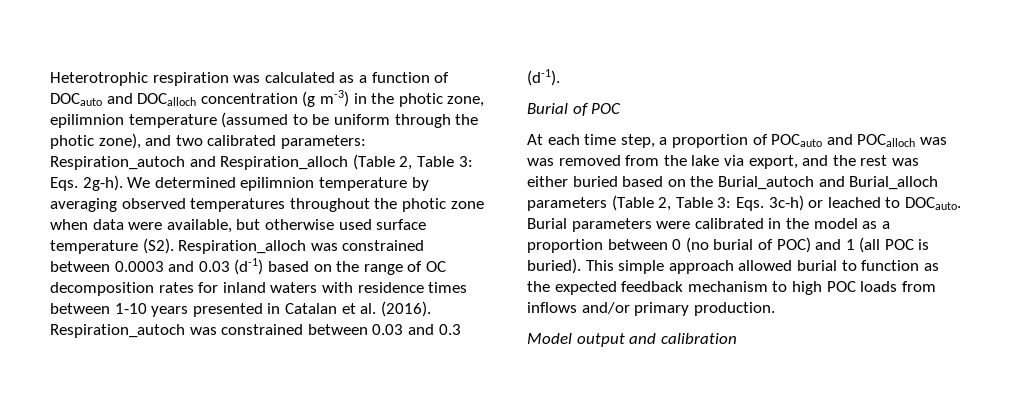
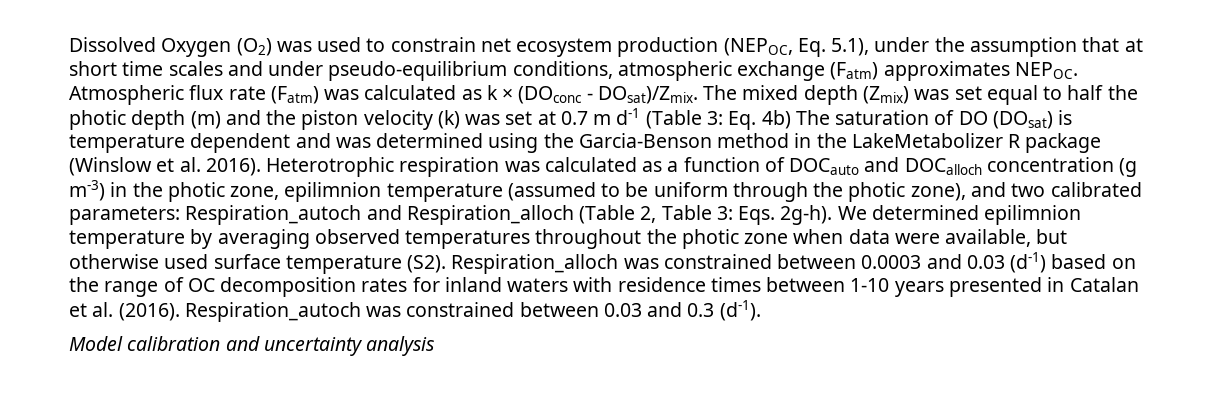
(50, 79) none -> [69,37,1143,57] [69,61,1078,81] [69,85,1138,105] [69,108,1073,130] [69,133,1102,153] [69,157,261,176] Dissolved Oxygen (O2) was used to constrain net ecosystem production (NEPOC, Eq. 5.1), under the assumption that at short time scales and under pseudo-equilibrium conditions, atmospheric exchange (Fatm) approximates NEPOC. Atmospheric flux rate (Fatm) was calculated as k × (DOconc - DOsat)/Zmix. The mixed depth (Zmix) was set equal to half the photic depth (m) and the piston velocity (k) was set at 0.7 m d-1 (Table 3: Eq. 4b) The saturation of DO (DOsat) is temperature dependent and was determined using the Garcia-Benson method in the LakeMetabolizer R package (Winslow et al. 2016).
[527,103,622,116] [527,134,947,148] [527,155,919,169] [527,176,939,190] [527,195,961,211] [527,218,890,232] [527,237,930,253] [527,258,939,274] [527,281,936,295] [527,302,775,316] [527,333,737,347] Burial of POC // At each time step, a proportion of POCauto and POCalloch was was removed from the lake via export, and the rest was either buried based on the Burial_autoch and Burial_alloch parameters (Table 2, Table 3: Eqs. 3c-h) or leached to DOCauto. Burial parameters were calibrated in the model as a proportion between 0 (no burial of POC) and 1 (all POC is buried). This simple approach allowed burial to function as the expected feedback mechanism to high POC loads from inflows and/or primary production. // Model output and calibration -> [69,336,436,356] Model calibration and uncertainty analysis

